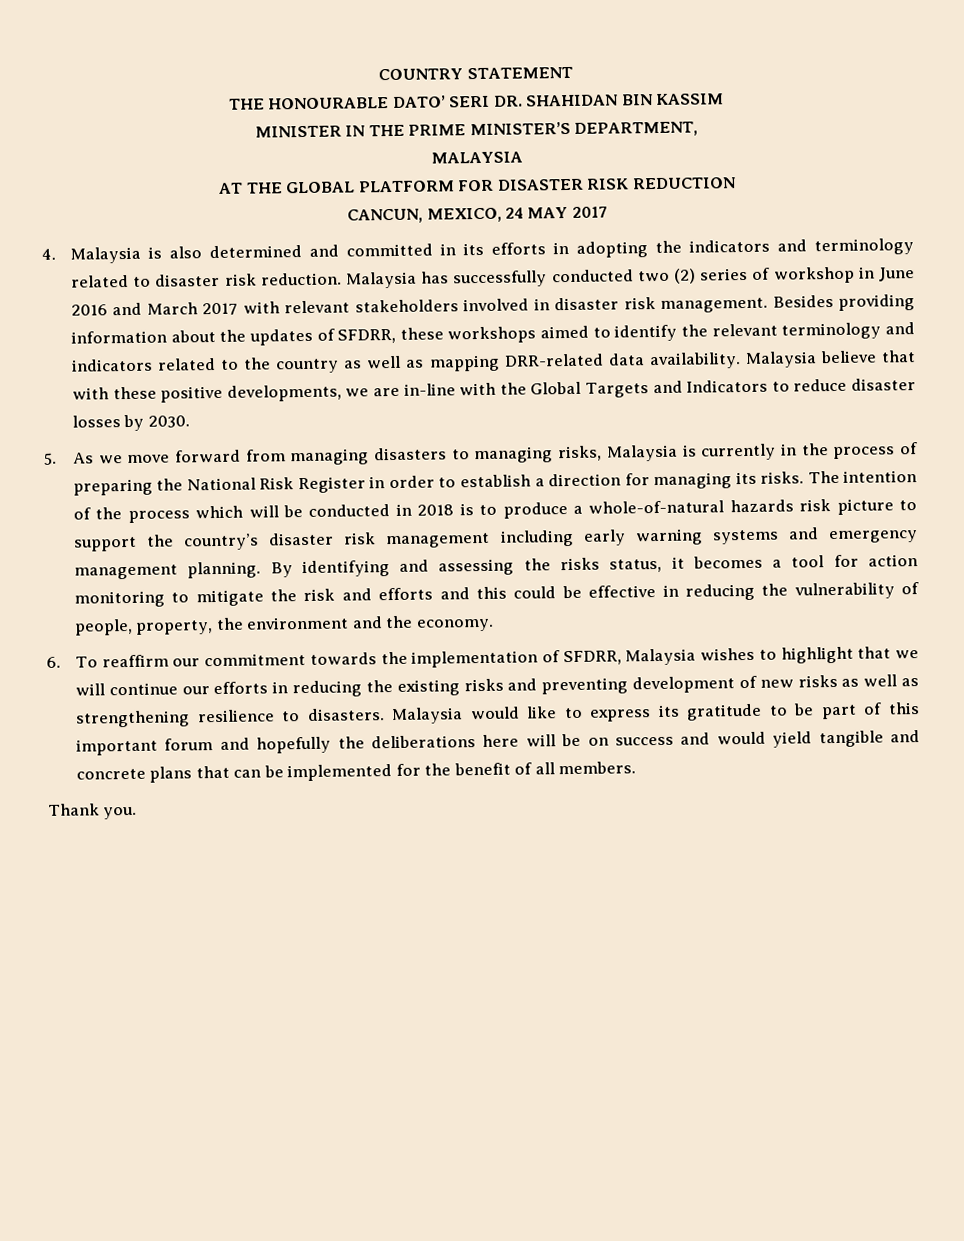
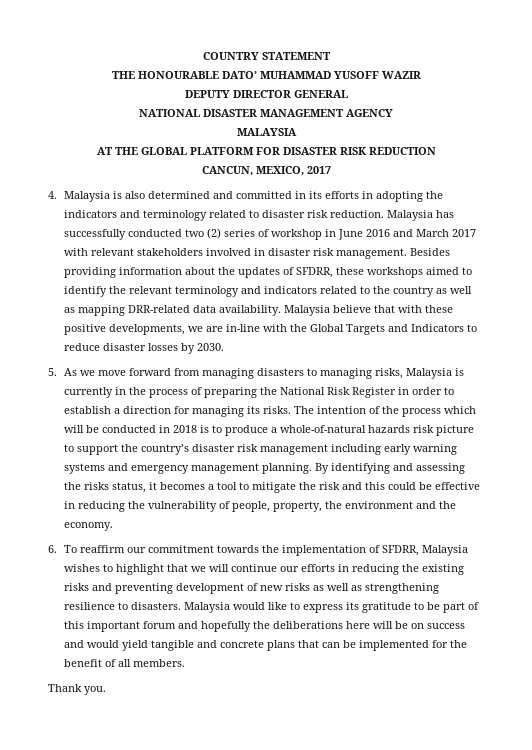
[449,93,725,108] [254,121,699,138] SERI DR. SHAHIDAN BIN KASSIM // MINISTER IN THE PRIME MINISTER’S DEPARTMENT, -> [259,71,421,79] [184,90,348,98] [139,109,393,117] MUHAMMAD YUSOFF WAZIR // DEPUTY DIRECTOR GENERAL // NATIONAL DISASTER MANAGEMENT AGENCY
[505,206,569,219] 24 MAY -> (304, 171) none
[833,554,919,568] [73,590,165,608] for action monitoring -> (238, 486) none
[378,587,470,601] efforts and -> (363, 486) none

